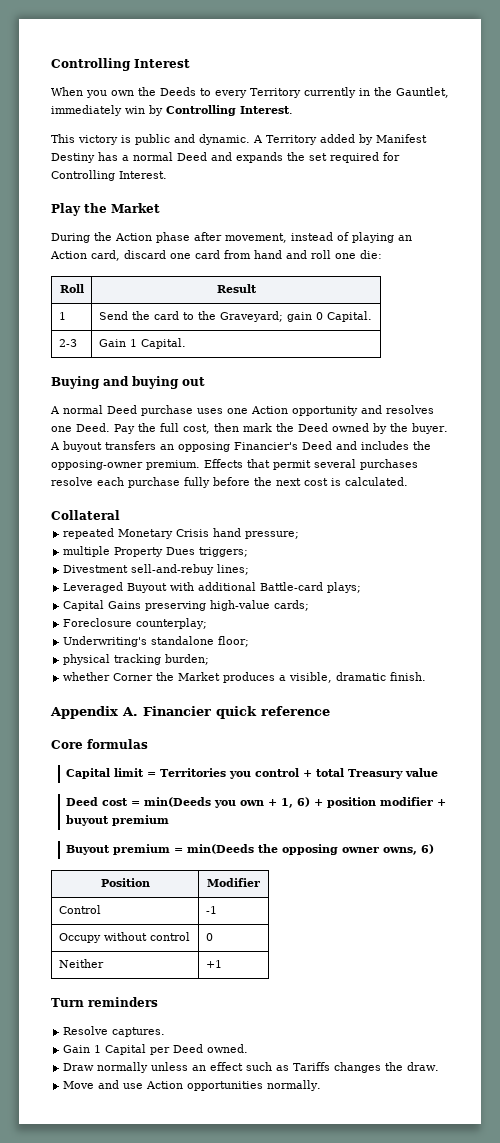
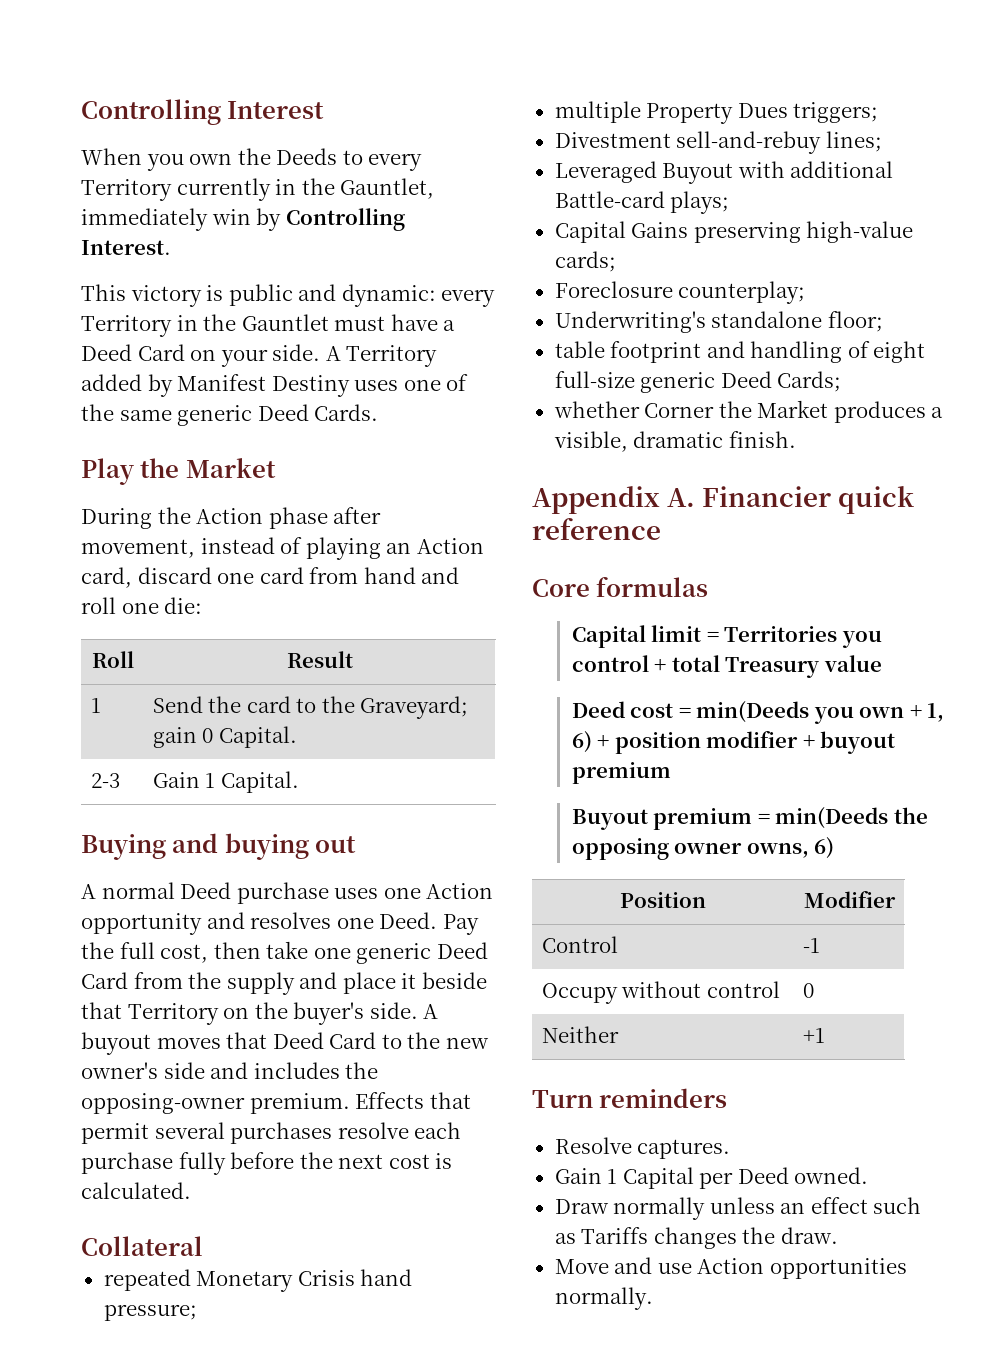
[199,134,250,145] dynamic. -> [341,284,496,307] [81,314,456,337] [81,344,321,367] dynamic: every Territory in the Gauntlet must have a Deed Card on your side.
[98,152,400,163] [51,170,167,181] has a normal Deed and expands the set required for Controlling Interest. -> [354,374,469,391] [81,404,379,426] uses one of the same generic Deed Cards.
[243,423,448,434] [50,441,332,452] mark the Deed owned by the buyer. A buyout transfers an opposing Financier's Deed -> [266,941,488,964] [81,972,487,995] [81,1002,439,1025] [81,1032,489,1055] [81,1062,205,1079] take one generic Deed Card from the supply and place it beside that Territory on the buyer's side. A buyout moves that Deed Card to the new owner's side
[63,654,210,665] physical tracking burden; -> [554,341,926,363] [554,371,842,393] table footprint and handling of eight full-size generic Deed Cards;

